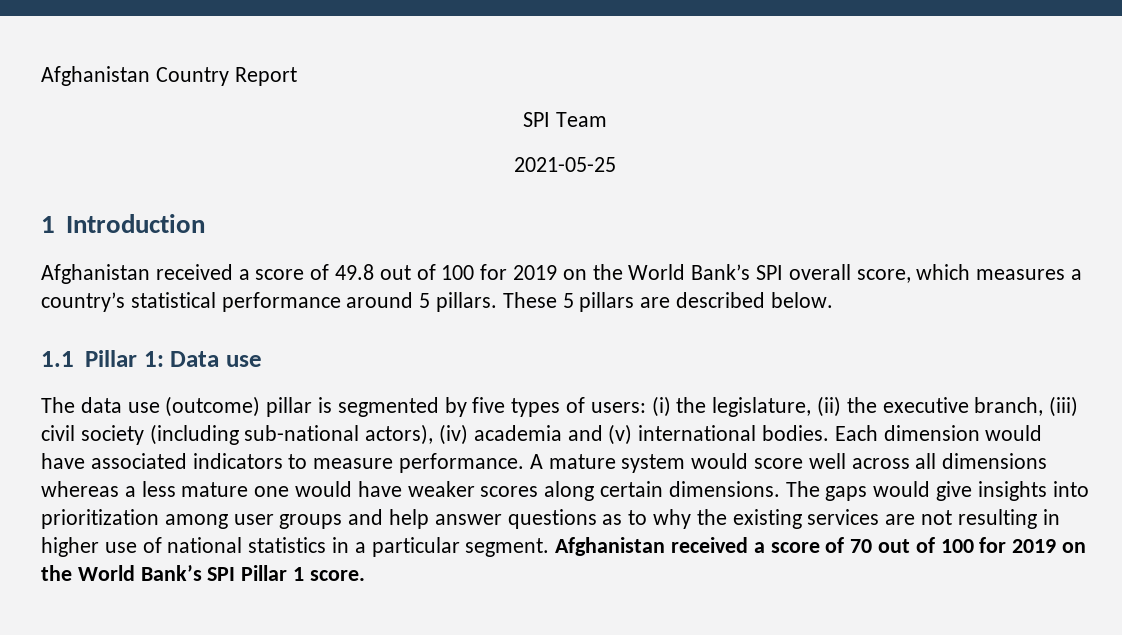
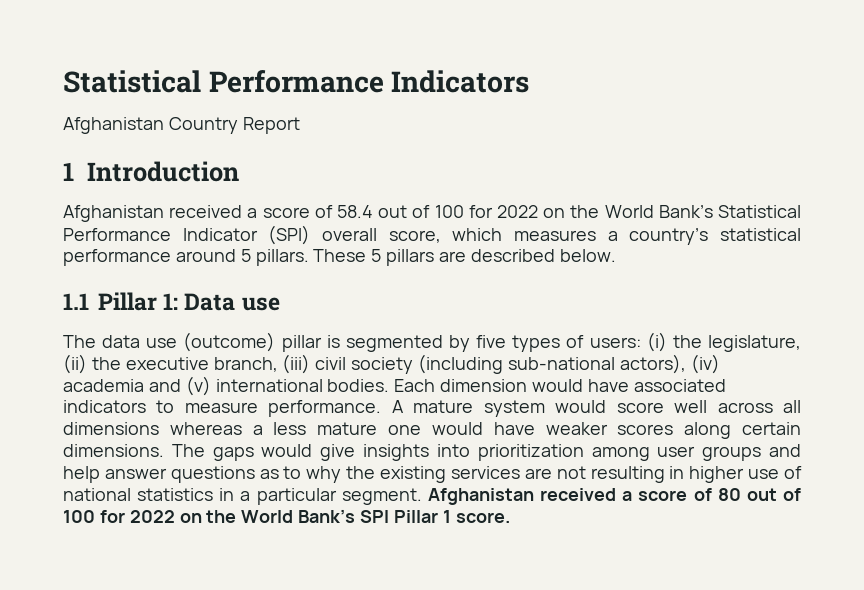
(41, 76) none -> [63,70,530,93] Statistical Performance Indicators //
[523,112,607,127] [514,157,616,172] // SPI Team // 2021-05-25 -> (300, 125) none
[335,264,784,280] 49.8 out of 100 for 2019 on the World Bank’s SPI -> [336,205,801,218] [63,225,311,245] 58.4 out of 100 for 2022 on the World Bank’s Statistical Performance Indicator (SPI)
[850,537,1057,553] 70 out of 100 for 2019 -> [717,488,802,501] [63,510,175,523] 80 out of 100 for 2022

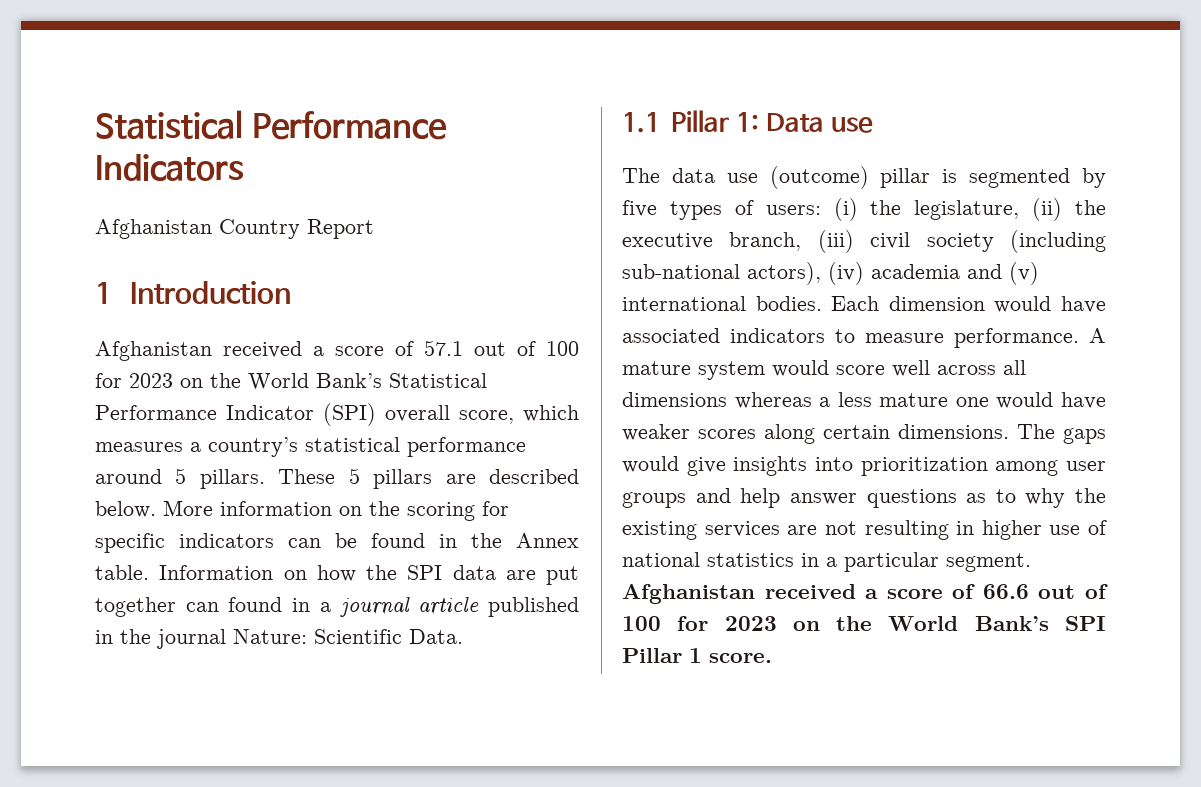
[336,205,538,218] 58.4 out of 100 for 2022 -> [424,340,579,356] [95,373,173,388] 57.1 out of 100 for 2023
(616, 255) none -> [163,500,509,521] [95,533,579,553] [95,565,579,585] [95,597,579,617] [95,629,463,649] More information on the scoring for specific indicators can be found in the Annex table. Information on how the SPI data are put together can found in a journal article published in the journal Nature: Scientific Data.
[717,488,802,501] [63,510,175,523] 80 out of 100 for 2022 -> [982,584,1108,599] [622,616,777,631] 66.6 out of 100 for 2023

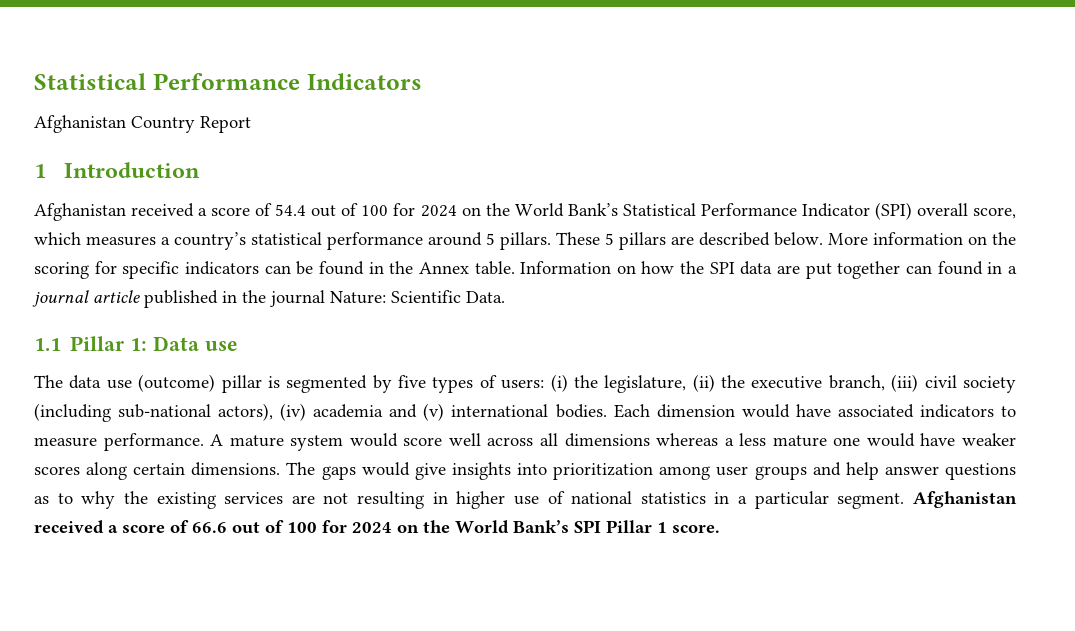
[424,340,579,356] [95,373,173,388] 57.1 out of 100 for 2023 -> [275,203,457,217] 54.4 out of 100 for 2024
[724,616,777,631] 2023 -> [352,522,392,533] 2024

